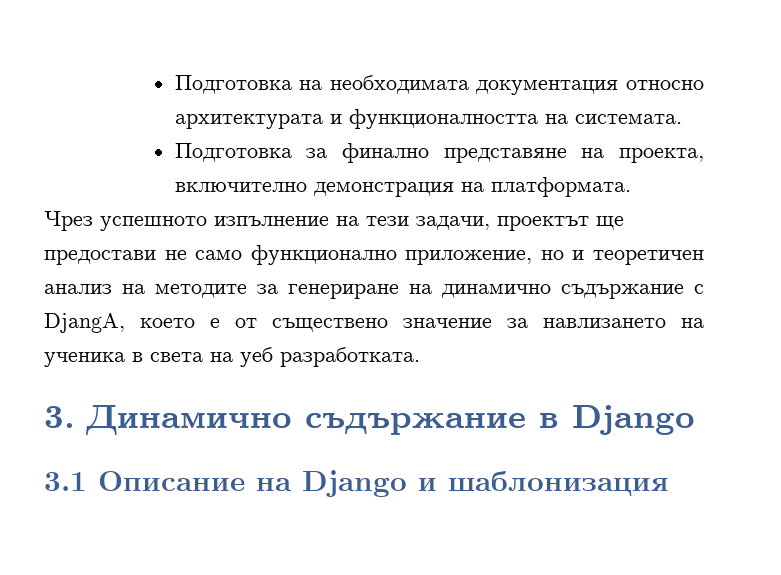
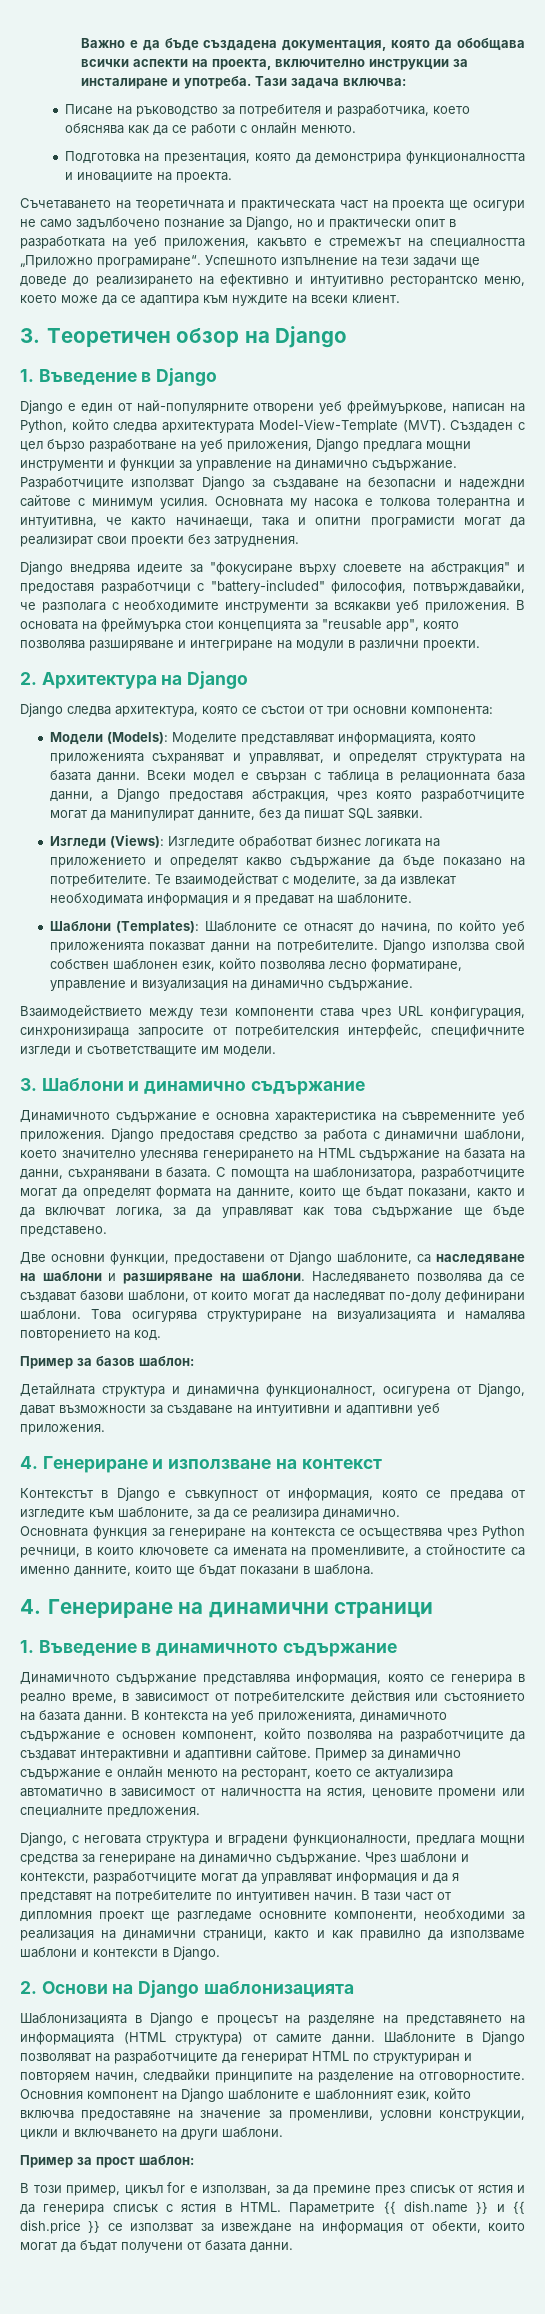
[174,75,704,95] [174,109,682,129] [174,143,704,163] [174,177,631,197] [44,211,624,231] [44,245,704,265] [44,284,704,299] [44,313,704,333] [44,347,420,367] [44,405,695,435] [44,470,669,497] Подготовка на необходимата документация относно архитектурата и функционалността на системата. // Подготовка за финално представяне на проекта, включително демонстрация на платформата. // Чрез успешното изпълнение на тези задачи, проектът ще предостави не само функционално приложение, но и теоретичен анализ на методите за генериране на динамично съдържание с DjangA, което е от съществено значение за навлизането на ученика в света на уеб разработката. // 3. Динамично съдържание в Django // 3.1 Oписание на Django и шаблонизация -> [80,38,525,51] [80,59,468,70] [80,76,406,89] [64,104,470,117] [64,122,356,136] [64,151,525,164] [64,172,232,183] [20,198,525,211] [20,216,456,230] [20,236,525,249] [20,255,480,268] [20,274,525,287] [20,295,400,306] [20,326,348,348] [20,368,218,386] [20,400,526,414] [20,419,525,433] [20,438,471,452] [20,458,457,471] [20,476,525,490] [20,495,525,509] [20,517,525,528] [20,534,299,547] [20,561,526,575] [20,580,525,594] [20,600,525,613] [20,618,459,632] [20,640,480,651] [20,671,249,689] [20,703,493,717] [49,732,476,745] [49,753,525,764] [49,770,525,783] [49,788,525,802] [49,808,423,821] [49,835,440,849] [49,855,526,868] [49,873,456,887] [49,893,412,906] [49,920,525,934] [49,939,525,953] [49,958,462,972] [49,980,413,991] [20,1005,525,1019] [20,1024,525,1038] [20,1046,276,1057] [20,1078,365,1095] [20,1110,525,1123] [20,1128,525,1142] [20,1148,525,1161] [20,1167,525,1180] [20,1186,526,1199] [20,1205,525,1218] [20,1226,107,1237] [20,1251,525,1265] [20,1271,525,1284] [20,1290,525,1303] [20,1309,525,1322] [20,1330,161,1341] [20,1356,194,1369] [20,1383,525,1397] [20,1403,440,1416] [20,1424,105,1435] [20,1456,382,1473] [20,1487,525,1501] [20,1507,400,1520] [20,1526,525,1539] [20,1544,525,1558] [20,1564,374,1577] [20,1599,434,1618] [20,1640,397,1657] [20,1672,526,1685] [20,1690,525,1704] [20,1710,447,1723] [20,1728,525,1742] [20,1747,461,1761] [20,1766,453,1780] [20,1788,525,1799] [20,1807,200,1818] [20,1832,525,1846] [20,1852,469,1865] [20,1871,459,1884] [20,1890,451,1903] [20,1909,525,1922] [20,1930,525,1941] [20,1946,220,1960] [20,1980,354,1998] [20,2012,526,2026] [20,2031,525,2045] [20,2051,472,2064] [20,2069,525,2083] [20,2088,471,2102] [20,2110,525,2121] [20,2127,283,2140] [20,2155,194,2168] [20,2182,525,2196] [20,2201,525,2215] [20,2220,525,2234] [20,2240,293,2253] Важно е да бъде създадена документация, която да обобщава всички аспекти на проекта, включително инструкции за инсталиране и употреба. Тази задача включва: // Писане на ръководство за потребителя и разработчика, което обяснява как да се работи с онлайн менюто. // Подготовка на презентация, която да демонстрира функционалността и иновациите на проекта. // Съчетаването на теоретичната и практическата част на проекта ще осигури не само задълбочено познание за Django, но и практически опит в разработката на уеб приложения, какъвто е стремежът на специалността „Приложно програмиране“. Успешното изпълнение на тези задачи ще доведе до реализирането на ефективно и интуитивно ресторантско меню, което може да се адаптира към нуждите на всеки клиент. // 3. Теоретичен обзор на Django // 1. Въведение в Django // Django е един от най-популярните отворени уеб фреймуъркове, написан на Python, който следва архитектурата Model-View-Template (MVT). Създаден с цел бързо разработване на уеб приложения, Django предлага мощни инструменти и функции за управление на динамично съдържание. Разработчиците използват Django за създаване на безопасни и надеждни сайтове с минимум усилия. Основната му насока е толкова толерантна и интуитивна, че както начинаещи, така и опитни програмисти могат да реализират свои проекти без затруднения. // Django внедрява идеите за "фокусиране върху слоевете на абстракция" и предоставя разработчици с "battery-included" философия, потвърждавайки, че разполага с необходимите инструменти за всякакви уеб приложения. В основата на фреймуърка стои концепцията за "reusable app", която позволява разширяване и интегриране на модули в различни проекти. // 2. Архитектура на Django // Django следва архитектура, която се състои от три основни компонента: // Модели (Models): Моделите представляват информацията, която приложенията съхраняват и управляват, и определят структурата на базата данни. Всеки модел е свързан с таблица в релационната база данни, а Django предоставя абстракция, чрез която разработчиците могат да манипулират данните, без да пишат SQL заявки. // Изгледи (Views): Изгледите обработват бизнес логиката на приложението и определят какво съдържание да бъде показано на потребителите. Те взаимодействат с моделите, за да извлекат необходимата информация и я предават на шаблоните. // Шаблони (Templates): Шаблоните се отнасят до начина, по който уеб приложенията показват данни на потребителите. Django използва свой собствен шаблонен език, който позволява лесно форматиране, управление и визуализация на динамично съдържание. // Взаимодействието между тези компоненти става чрез URL конфигурация, синхронизираща запросите от потребителския интерфейс, специфичните изгледи и съответстващите им модели. // 3. Шаблони и динамично съдържание // Динамичното съдържание е основна характеристика на съвременните уеб приложения. Django предоставя средство за работа с динамични шаблони, което значително улеснява генерирането на HTML съдържание на базата на данни, съхранявани в базата. С помощта на шаблонизатора, разработчиците могат да определят формата на данните, които ще бъдат показани, както и да включват логика, за да управляват как това съдържание ще бъде представено. // Две основни функции, предоставени от Django шаблоните, са наследяване на шаблони и разширяване на шаблони. Наследяването позволява да се създават базови шаблони, от които могат да наследяват по-долу дефинирани шаблони. Това осигурява структуриране на визуализацията и намалява повторението на код. // Пример за базов шаблон: // Детайлната структура и динамична функционалност, осигурена от Django, дават възможности за създаване на интуитивни и адаптивни уеб приложения. // 4. Генериране и използване на контекст // Контекстът в Django е съвкупност от информация, която се предава от изгледите към шаблоните, за да се реализира динамично. // Основната функция за генериране на контекста се осъществява чрез Python речници, в които ключовете са имената на променливите, а стойностите са именно данните, които ще бъдат показани в шаблона. // 4. Генериране на динамични страници // 1. Въведение в динамичното съдържание // Динамичното съдържание представлява информация, която се генерира в реално време, в зависимост от потребителските действия или състоянието на базата данни. В контекста на уеб приложенията, динамичното съдържание е основен компонент, който позволява на разработчиците да създават интерактивни и адаптивни сайтове. Пример за динамично съдържание е онлайн менюто на ресторант, което се актуализира автоматично в зависимост от наличността на ястия, ценовите промени или специалните предложения. // Django, с неговата структура и вградени функционалности, предлага мощни средства за генериране на динамично съдържание. Чрез шаблони и контексти, разработчиците могат да управляват информация и да я представят на потребителите по интуитивен начин. В тази част от дипломния проект ще разгледаме основните компоненти, необходими за реализация на динамични страници, както и как правилно да използваме шаблони и контексти в Django. // 2. Основи на Django шаблонизацията // Шаблонизацията в Django е процесът на разделяне на представянето на информацията (HTML структура) от самите данни. Шаблоните в Django позволяват на разработчиците да генерират HTML по структуриран и повторяем начин, следвайки принципите на разделение на отговорностите. Основния компонент на Django шаблоните е шаблонният език, който включва предоставяне на значение за променливи, условни конструкции, цикли и включването на други шаблони. // Пример за прост шаблон: // В този пример, цикъл for е използван, за да премине през списък от ястия и да генерира списък с ястия в HTML. Параметрите {{ dish.name }} и {{ dish.price }} се използват за извеждане на информация от обекти, които могат да бъдат получени от базата данни.

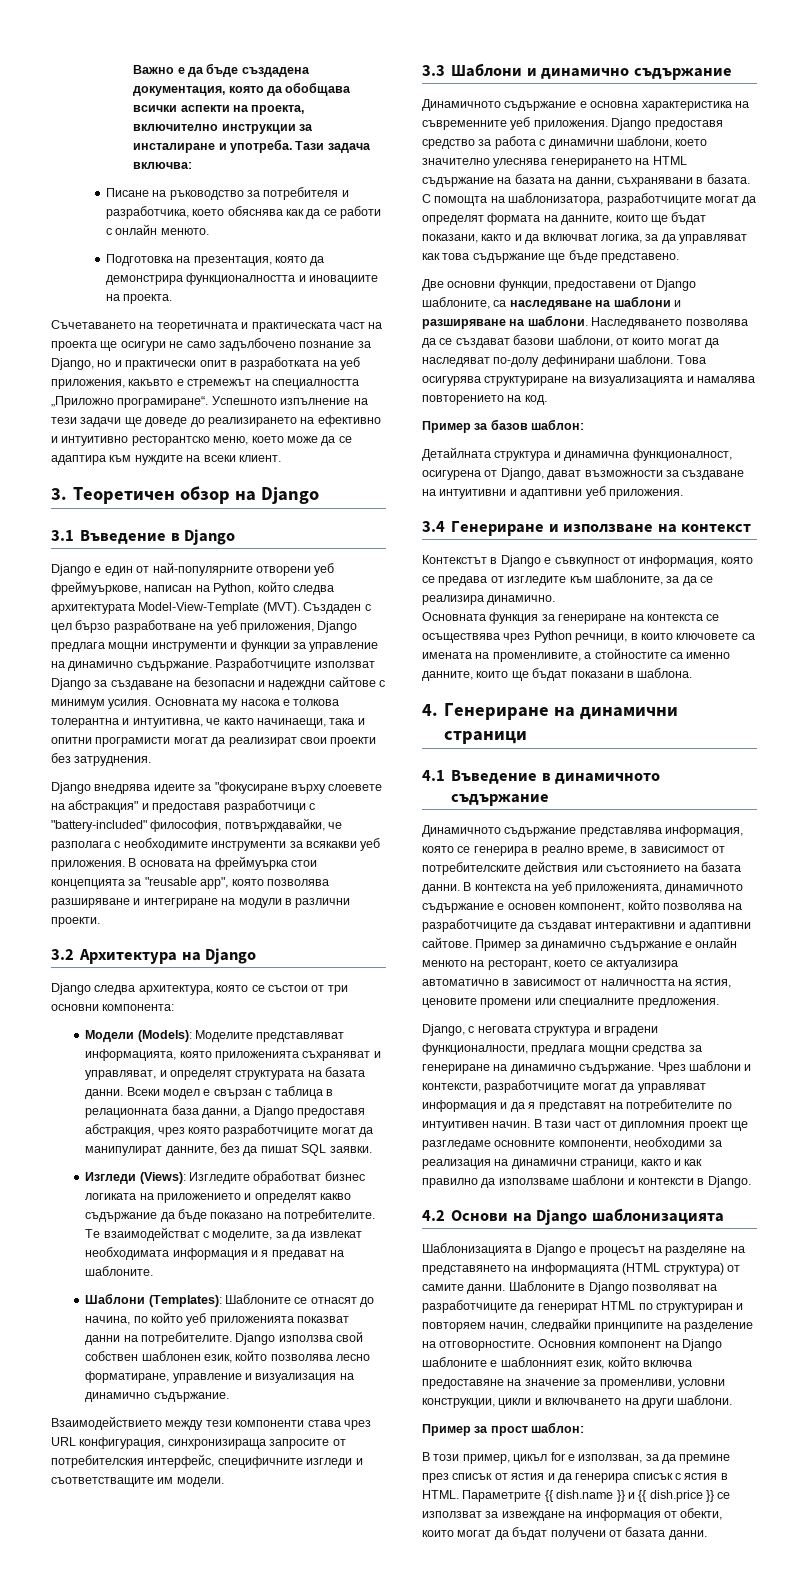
[20,369,34,382] 1. -> [51,530,74,541] 3.1
[20,672,37,685] 2. -> [51,949,74,960] 3.2
[20,1078,37,1091] 3. -> [422,65,445,76] 3.3
[20,1456,38,1469] 4. -> [422,521,445,532] 3.4
[20,1640,34,1653] 1. -> [422,770,445,781] 4.1
[20,1981,37,1994] 2. -> [422,1210,445,1221] 4.2

